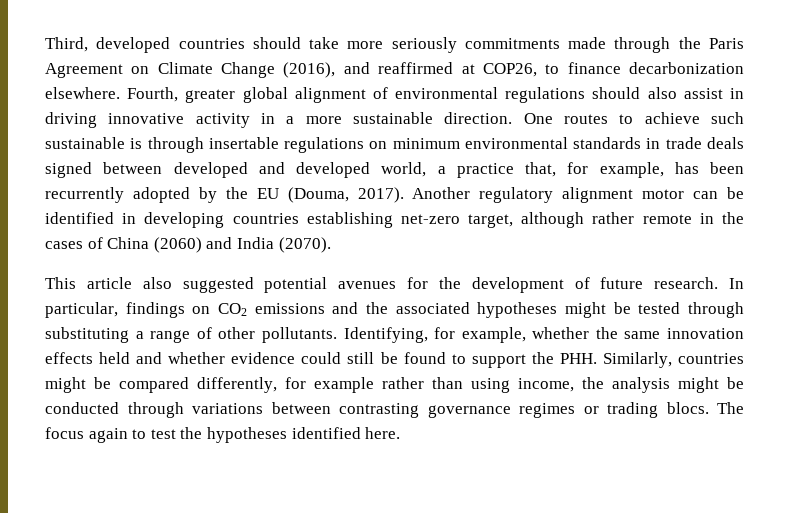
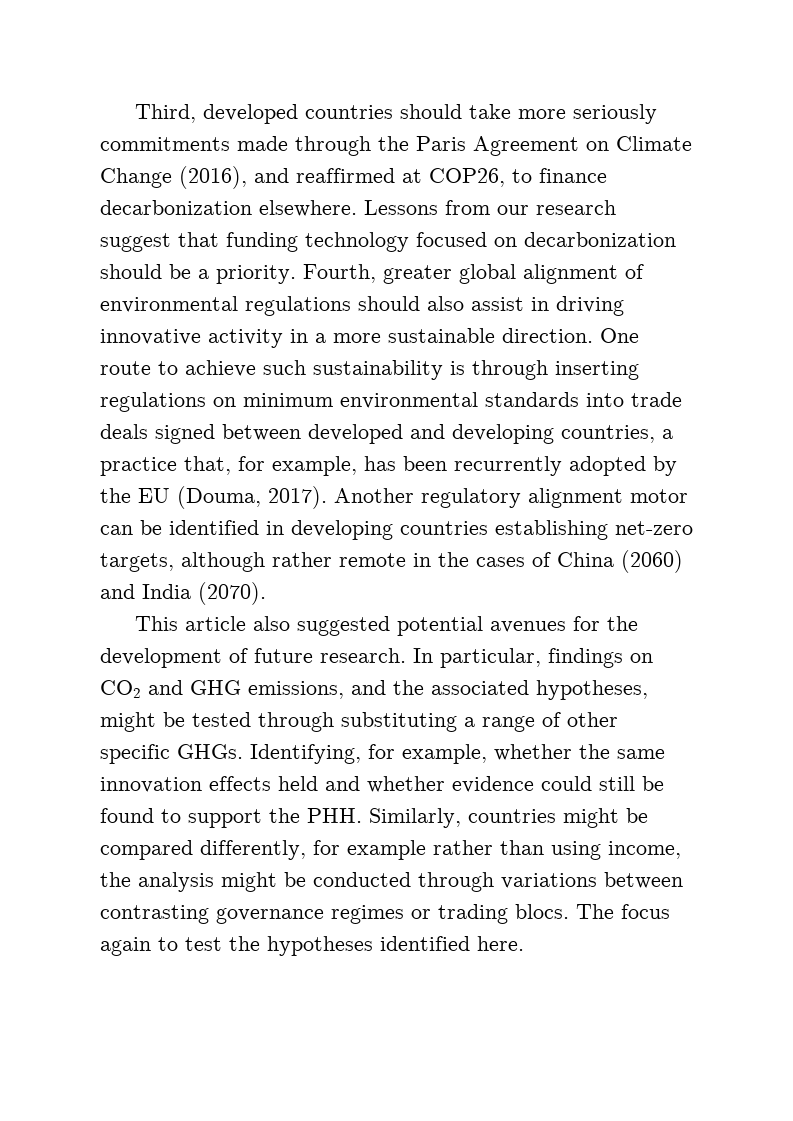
(120, 93) none -> [364,200,616,215] [100,232,676,252] [100,264,296,284] Lessons from our research suggest that funding technology focused on decarbonization should be a priority.
[563,114,608,124] routes -> [100,361,151,375] route
[45,137,125,149] sustainable -> [313,360,443,380] sustainability
[208,137,279,149] insertable -> [555,361,639,380] inserting
[646,138,661,149] in -> [586,393,624,407] into
[296,162,427,178] developed world, -> [452,424,655,444] developing countries,
[468,214,514,228] target, -> [100,553,174,572] targets,
[254,303,325,314] emissions -> [148,680,344,699] and GHG emissions,
[477,302,558,318] hypotheses -> [536,680,648,700] hypotheses,
[261,327,337,343] pollutants. -> [100,744,243,764] specific GHGs.

